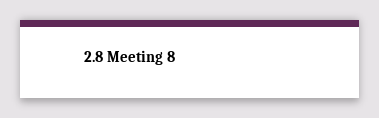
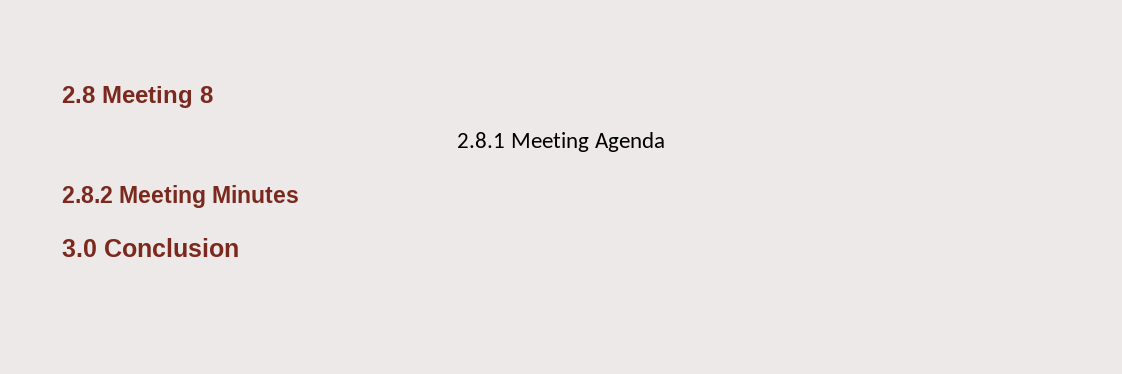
(176, 56) none -> [456,132,666,152] [62,185,300,208] [62,238,239,257] // 2.8.1 Meeting Agenda // 2.8.2 Meeting Minutes // 3.0 Conclusion

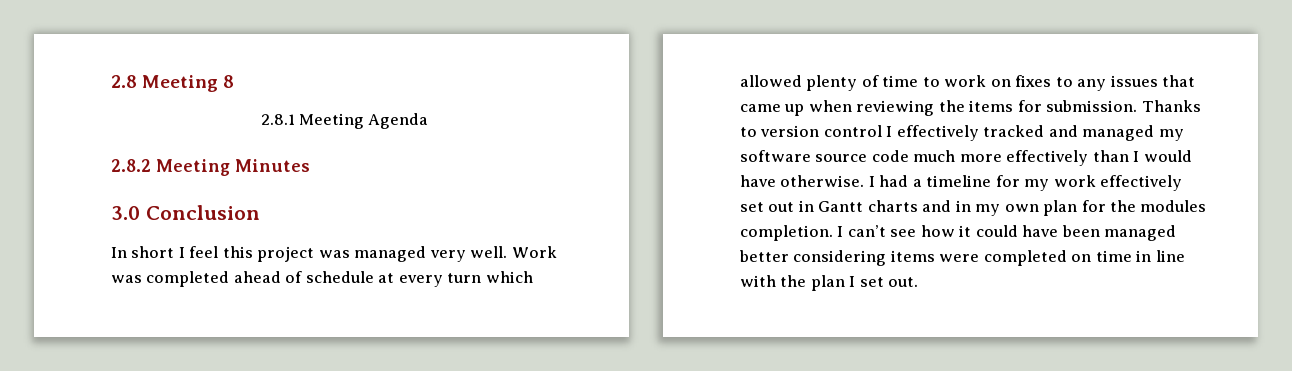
(239, 247) none -> [111,246,557,262] [111,271,533,287] [740,75,1196,91] [740,100,1201,116] [740,125,1184,141] [740,150,1192,166] [740,175,1183,191] [740,200,1207,216] [740,225,1177,241] [739,250,1185,266] [740,275,919,291] // In short I feel this project was managed very well. Work was completed ahead of schedule at every turn which allowed plenty of time to work on fixes to any issues that came up when reviewing the items for submission. Thanks to version control I effectively tracked and managed my software source code much more effectively than I would have otherwise. I had a timeline for my work effectively set out in Gantt charts and in my own plan for the modules completion. I can’t see how it could have been managed better considering items were completed on time in line with the plan I set out.

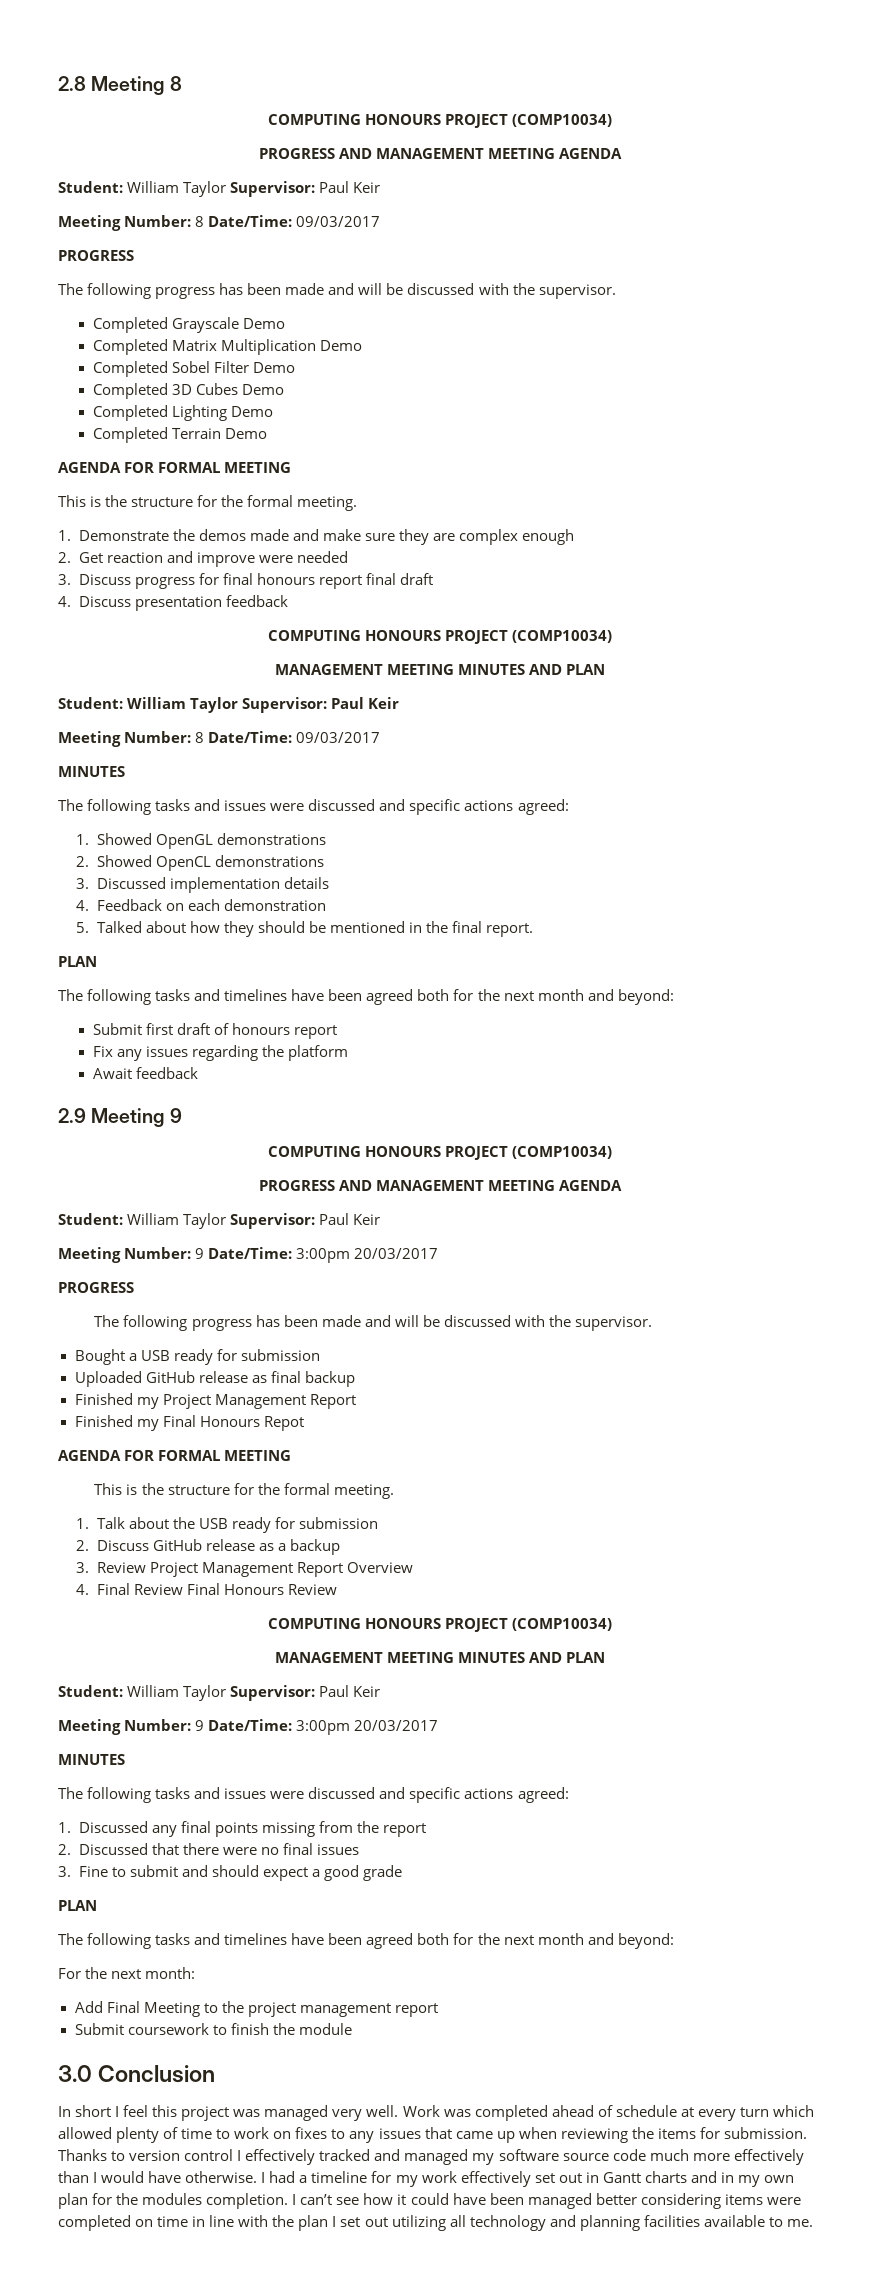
[260,113,429,129] [111,159,310,176] 2.8.1 Meeting Agenda // 2.8.2 Meeting Minutes -> [267,114,613,128] [258,148,623,159] [58,181,381,197] [58,215,381,231] [58,250,134,261] [58,283,616,299] [92,317,285,333] [92,339,362,355] [92,361,295,377] [92,383,284,399] [92,405,273,421] [92,427,267,443] [58,462,292,473] [58,495,358,511] [58,529,575,545] [58,551,348,567] [58,573,433,589] [58,595,288,611] [267,630,613,644] [274,664,606,675] [58,697,400,713] [58,731,381,747] [58,766,125,777] [58,799,569,815] [76,833,326,849] [76,855,324,871] [76,877,329,893] [76,899,326,911] [76,921,534,937] [58,956,97,967] [58,989,674,1005] [92,1023,337,1039] [92,1045,348,1061] [92,1067,198,1079] [58,1108,182,1127] [267,1146,613,1160] [258,1180,623,1191] [58,1213,381,1229] [58,1247,439,1263] [58,1282,134,1293] [94,1315,653,1331] [74,1349,320,1365] [74,1371,355,1387] [74,1393,356,1409] [74,1415,304,1431] [58,1450,292,1461] [94,1483,394,1499] [76,1517,378,1533] [76,1539,340,1555] [76,1562,413,1577] [76,1583,337,1595] [267,1618,613,1632] [274,1652,606,1663] [58,1685,381,1701] [58,1719,439,1735] [58,1754,125,1765] [58,1787,569,1803] [58,1821,426,1837] [58,1843,359,1855] [58,1865,402,1881] [58,1900,97,1911] [58,1933,674,1949] [58,1967,196,1979] [74,2001,438,2017] [74,2023,352,2035] COMPUTING HONOURS PROJECT (COMP10034) // PROGRESS AND MANAGEMENT MEETING AGENDA // Student: William Taylor Supervisor: Paul Keir // Meeting Number: 8 Date/Time: 09/03/2017 // PROGRESS // The following progress has been made and will be discussed with the supervisor. // Completed Grayscale Demo // Completed Matrix Multiplication Demo // Completed Sobel Filter Demo // Completed 3D Cubes Demo // Completed Lighting Demo // Completed Terrain Demo // AGENDA FOR FORMAL MEETING // This is the structure for the formal meeting. // 1. Demonstrate the demos made and make sure they are complex enough // 2. Get reaction and improve were needed // 3. Discuss progress for final honours report final draft // 4. Discuss presentation feedback // COMPUTING HONOURS PROJECT (COMP10034) // MANAGEMENT MEETING MINUTES AND PLAN // Student: William Taylor Supervisor: Paul Keir // Meeting Number: 8 Date/Time: 09/03/2017 // MINUTES // The following tasks and issues were discussed and specific actions agreed: // 1. Showed OpenGL demonstrations // 2. Showed OpenCL demonstrations // 3. Discussed implementation details // 4. Feedback on each demonstration // 5. Talked about how they should be mentioned in the final report. // PLAN // The following tasks and timelines have been agreed both for the next month and beyond: // Submit first draft of honours report // Fix any issues regarding the platform // Await feedback // 2.9 Meeting 9 // COMPUTING HONOURS PROJECT (COMP10034) // PROGRESS AND MANAGEMENT MEETING AGENDA // Student: William Taylor Supervisor: Paul Keir // Meeting Number: 9 Date/Time: 3:00pm 20/03/2017 // PROGRESS // The following progress has been made and will be discussed with the supervisor. // Bought a USB ready for submission // Uploaded GitHub release as final backup // Finished my Project Management Report // Finished my Final Honours Repot // AGENDA FOR FORMAL MEETING // This is the structure for the formal meeting. // 1. Talk about the USB ready for submission // 2. Discuss GitHub release as a backup // 3. Review Project Management Report Overview // 4. Final Review Final Honours Review // COMPUTING HONOURS PROJECT (COMP10034) // MANAGEMENT MEETING MINUTES AND PLAN // Student: William Taylor Supervisor: Paul Keir // Meeting Number: 9 Date/Time: 3:00pm 20/03/2017 // MINUTES // The following tasks and issues were discussed and specific actions agreed: // 1. Discussed any final points missing from the report // 2. Discussed that there were no final issues // 3. Fine to submit and should expect a good grade // PLAN // The following tasks and timelines have been agreed both for the next month and beyond: // For the next month: // Add Final Meeting to the project management report // Submit coursework to finish the module
[888,277,919,287] out. -> [364,2215,813,2231] out utilizing all technology and planning facilities available to me.

